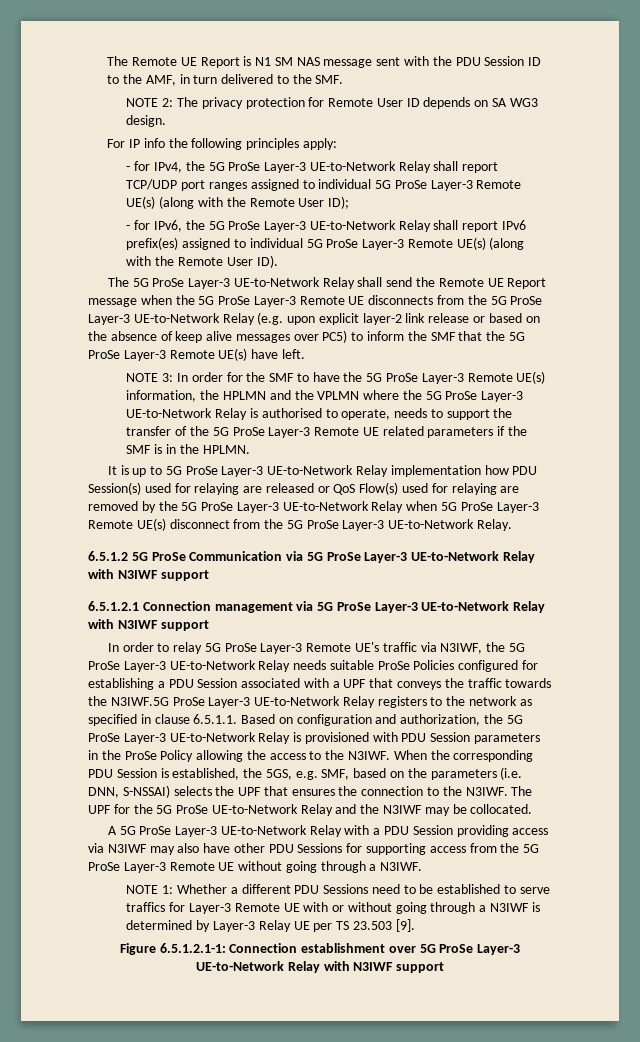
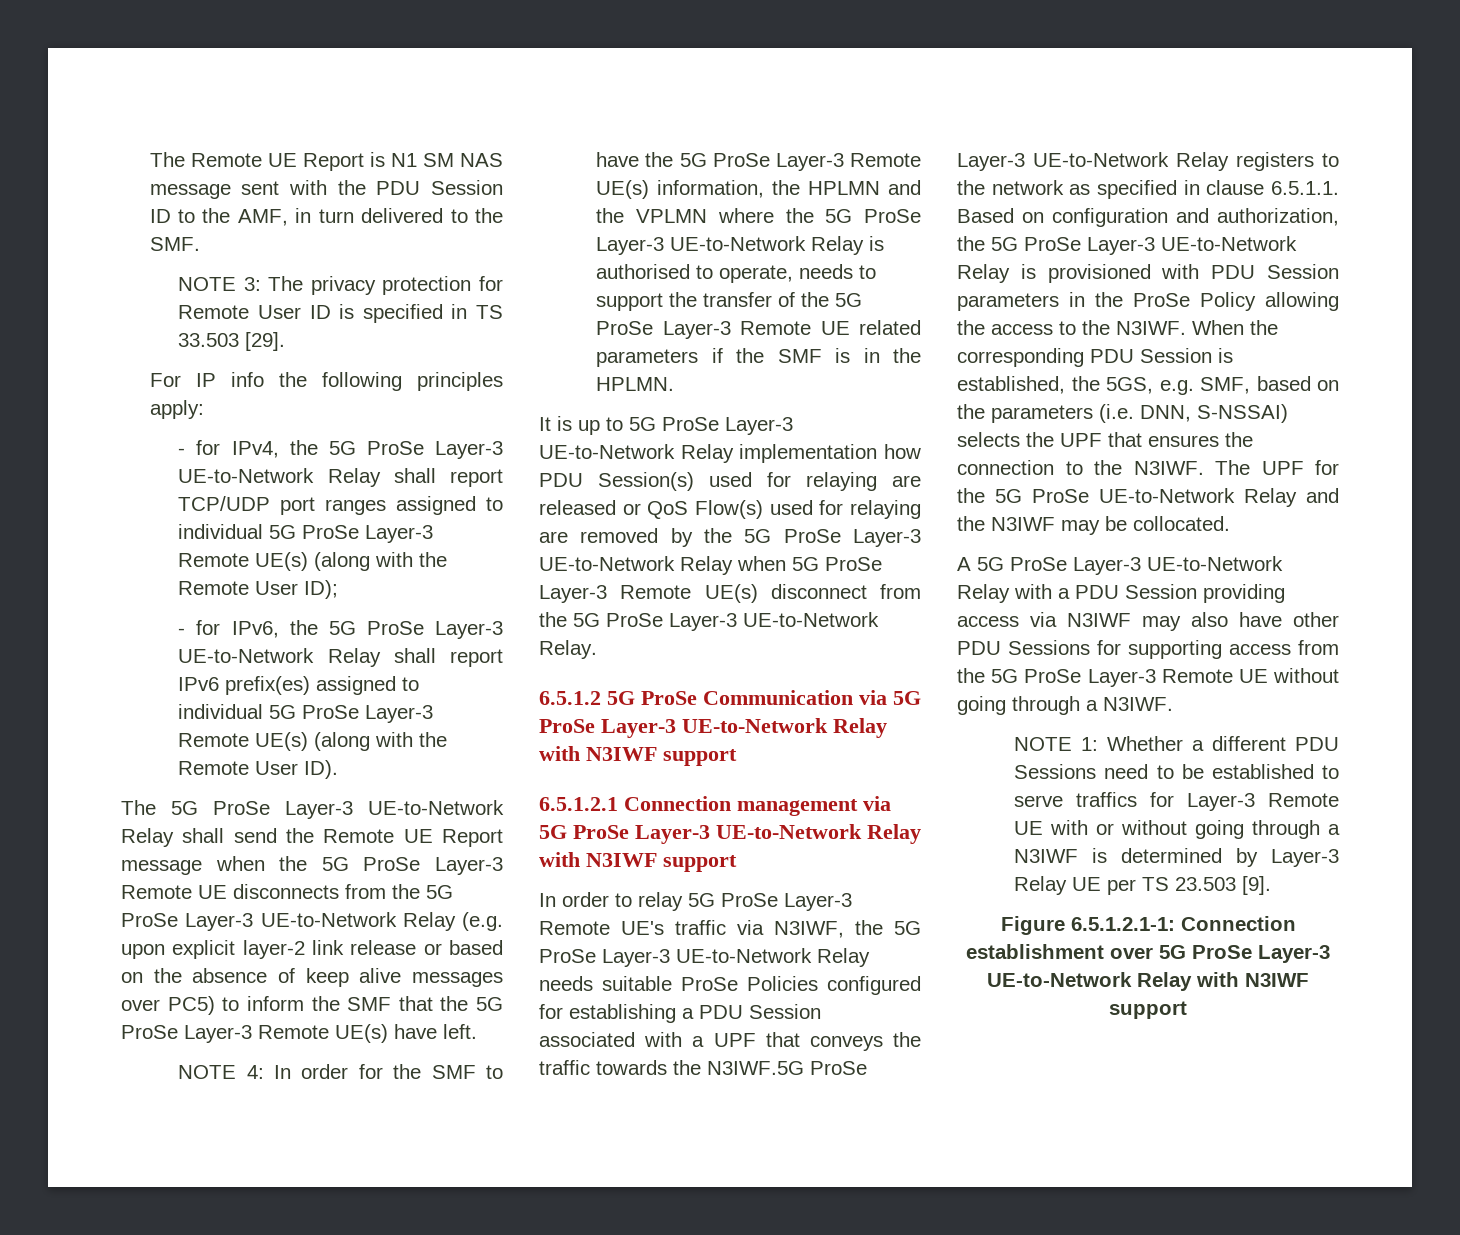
[162,98,174,107] 2: -> [243,277,261,291] 3:
[423,97,538,109] [126,115,167,127] depends on SA WG3 design. -> [339,304,503,323] [178,332,286,351] is specified in TS 33.503 [29].
[162,373,174,382] 3: -> [246,1065,264,1079] 4:

